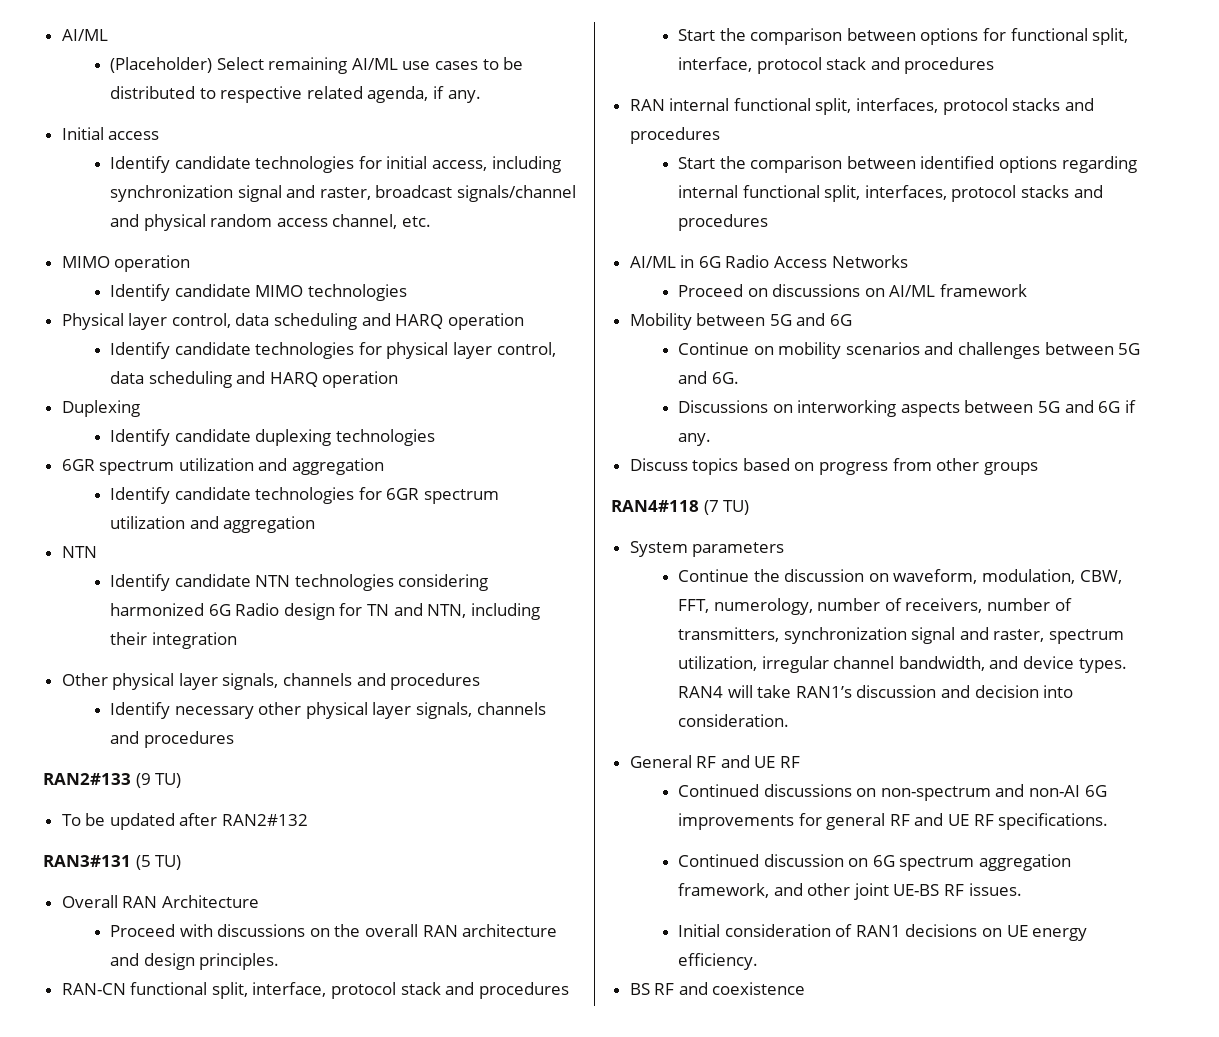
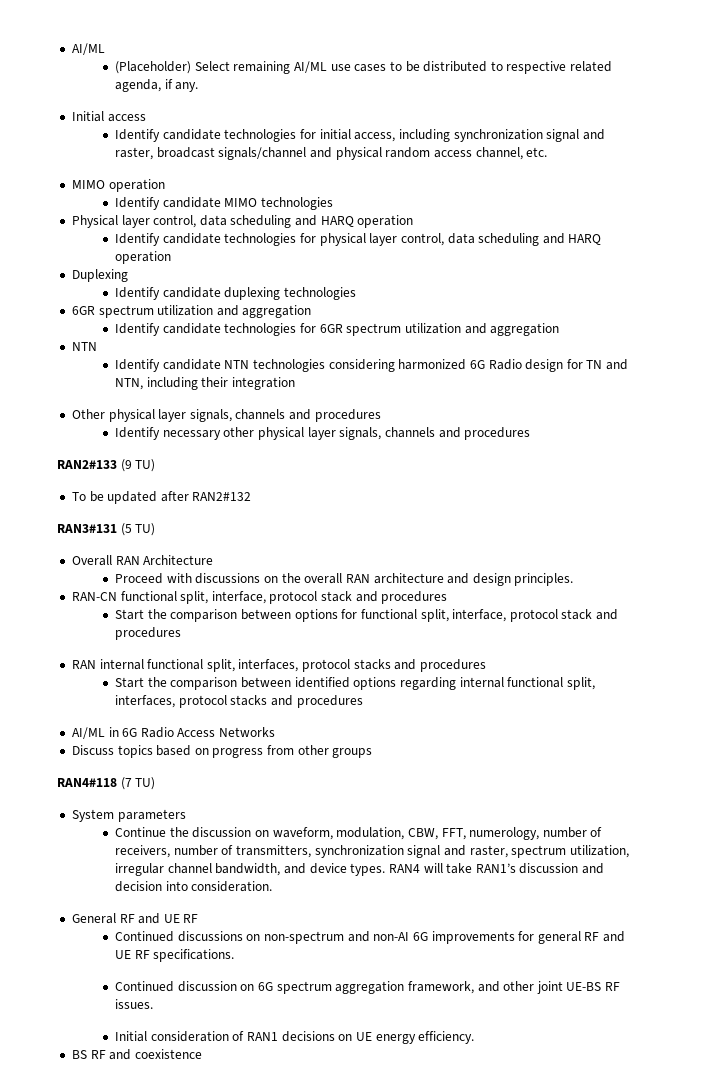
[677,284,1027,297] [629,313,853,330] [677,342,1141,359] [677,371,739,384] [677,400,1136,417] [677,433,711,446] // Proceed on discussions on AI/ML framework // Mobility between 5G and 6G // Continue on mobility scenarios and challenges between 5G and 6G. // Discussions on interworking aspects between 5G and 6G if any. -> (276, 732) none

